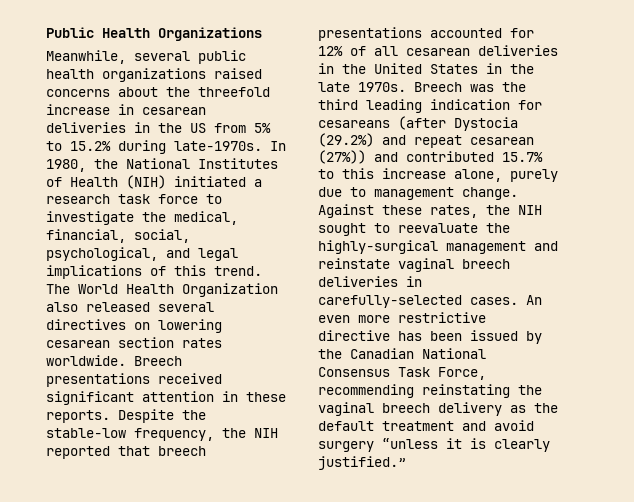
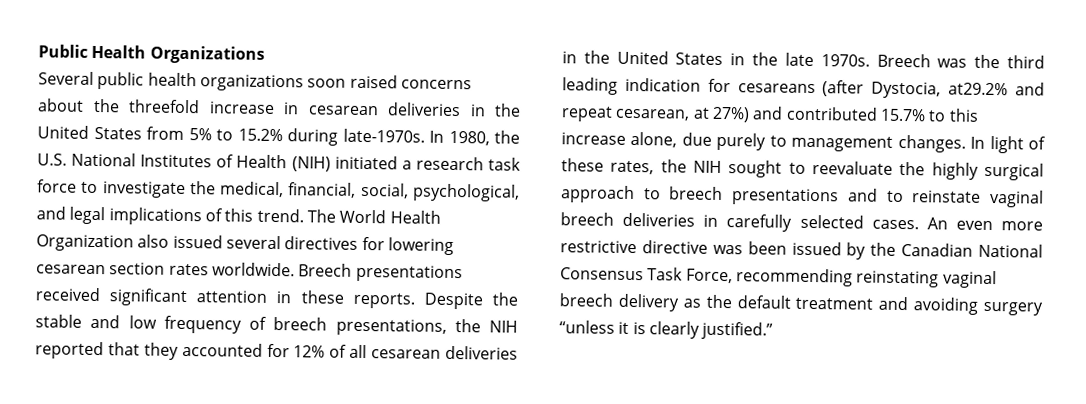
[46,50,190,64] Meanwhile, several -> [38,71,94,85] Several
(206, 75) none -> [307,78,347,88] soon
[190,123,206,133] US -> [37,125,142,140] United States
(118, 164) none -> [37,153,67,166] U.S.
[86,302,150,312] released -> [172,234,223,249] issued
[134,322,150,330] on -> [361,236,385,251] for
[46,428,214,441] stable-low frequency, -> [35,314,447,336] stable and low frequency of breech presentations,
[158,446,206,456] [318,27,422,41] breech presentations -> [143,342,179,360] they
[454,117,518,131] [318,133,534,148] [318,150,366,164] Dystocia (29.2%) and repeat cesarean (27%)) -> [871,81,1045,99] [561,106,750,123] Dystocia, at29.2% and repeat cesarean, at 27%)
[510,169,558,182] [318,187,518,200] [318,204,374,218] purely due to management change. Against -> [681,132,1046,154] due purely to management changes. In light of
[318,240,558,254] highly-surgical management and -> [931,162,1044,181] [560,185,904,206] highly surgical approach to breech presentations and to
[318,295,462,308] carefully-selected -> [726,214,864,232] carefully selected
[398,331,422,341] has -> [712,244,743,255] was
[518,385,542,395] the -> (940, 279) none
[494,420,534,431] avoid -> [913,297,979,315] avoiding

